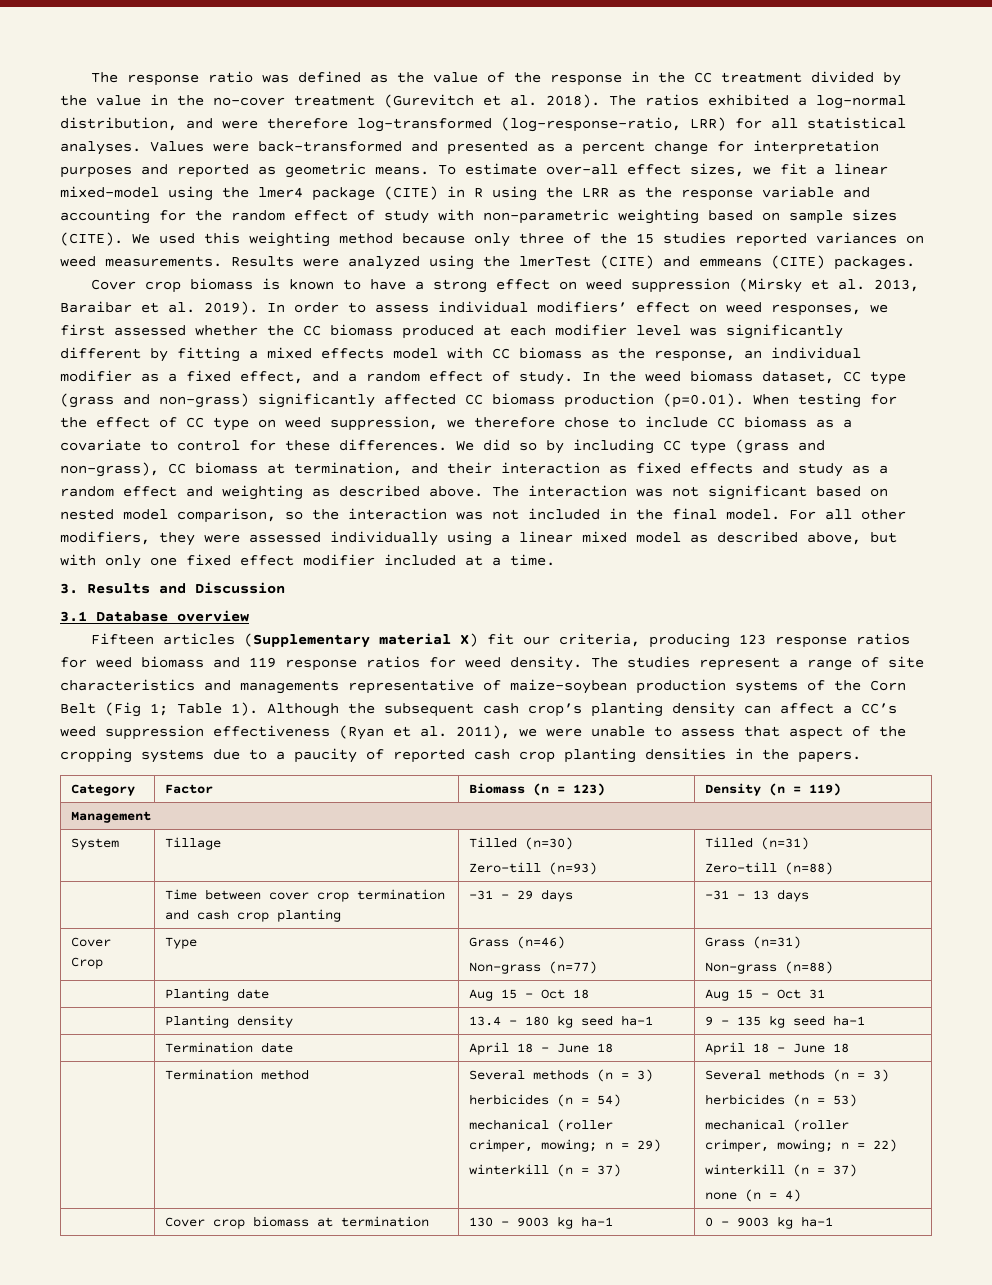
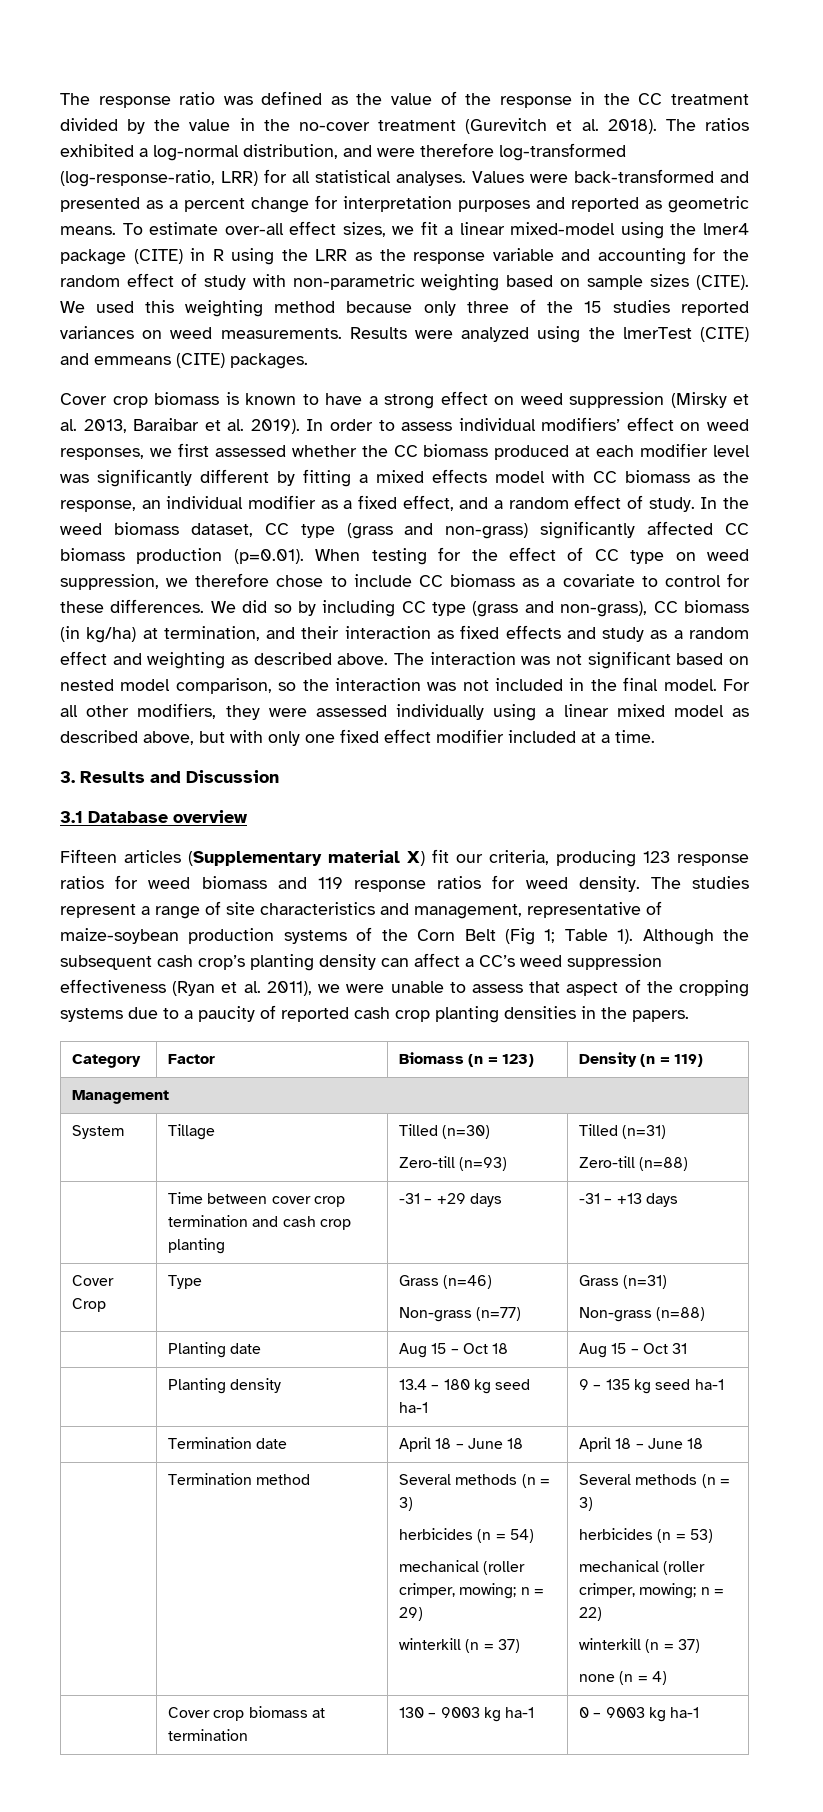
(258, 468) none -> [60,626,137,643] (in kg/ha)
[240,680,339,694] managements -> [414,904,522,919] management,
[517,890,534,900] 29 -> [436,1193,466,1204] +29
[753,890,770,900] 13 -> [616,1193,642,1204] +13

